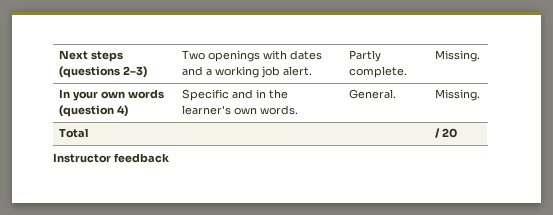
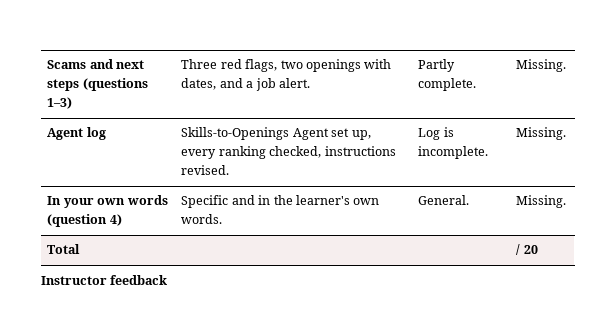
[59,50,124,62] [59,66,148,78] [182,50,206,60] Next steps (questions 2–3) | Two -> [47,59,145,69] [47,78,148,91] [47,97,73,109] [181,59,303,72] Scams and next steps (questions 1–3) | Three red flags, two
[290,50,323,60] dates -> [181,78,217,90] dates,
[215,66,260,78] working -> (254, 84) none
(481, 56) none -> [47,127,106,140] [181,127,371,140] [181,146,396,159] [181,165,230,175] [418,127,454,140] [418,146,489,159] [516,127,567,140] // Agent log | Skills-to-Openings Agent set up, every ranking checked, instructions revised. | Log is incomplete. | Missing.

